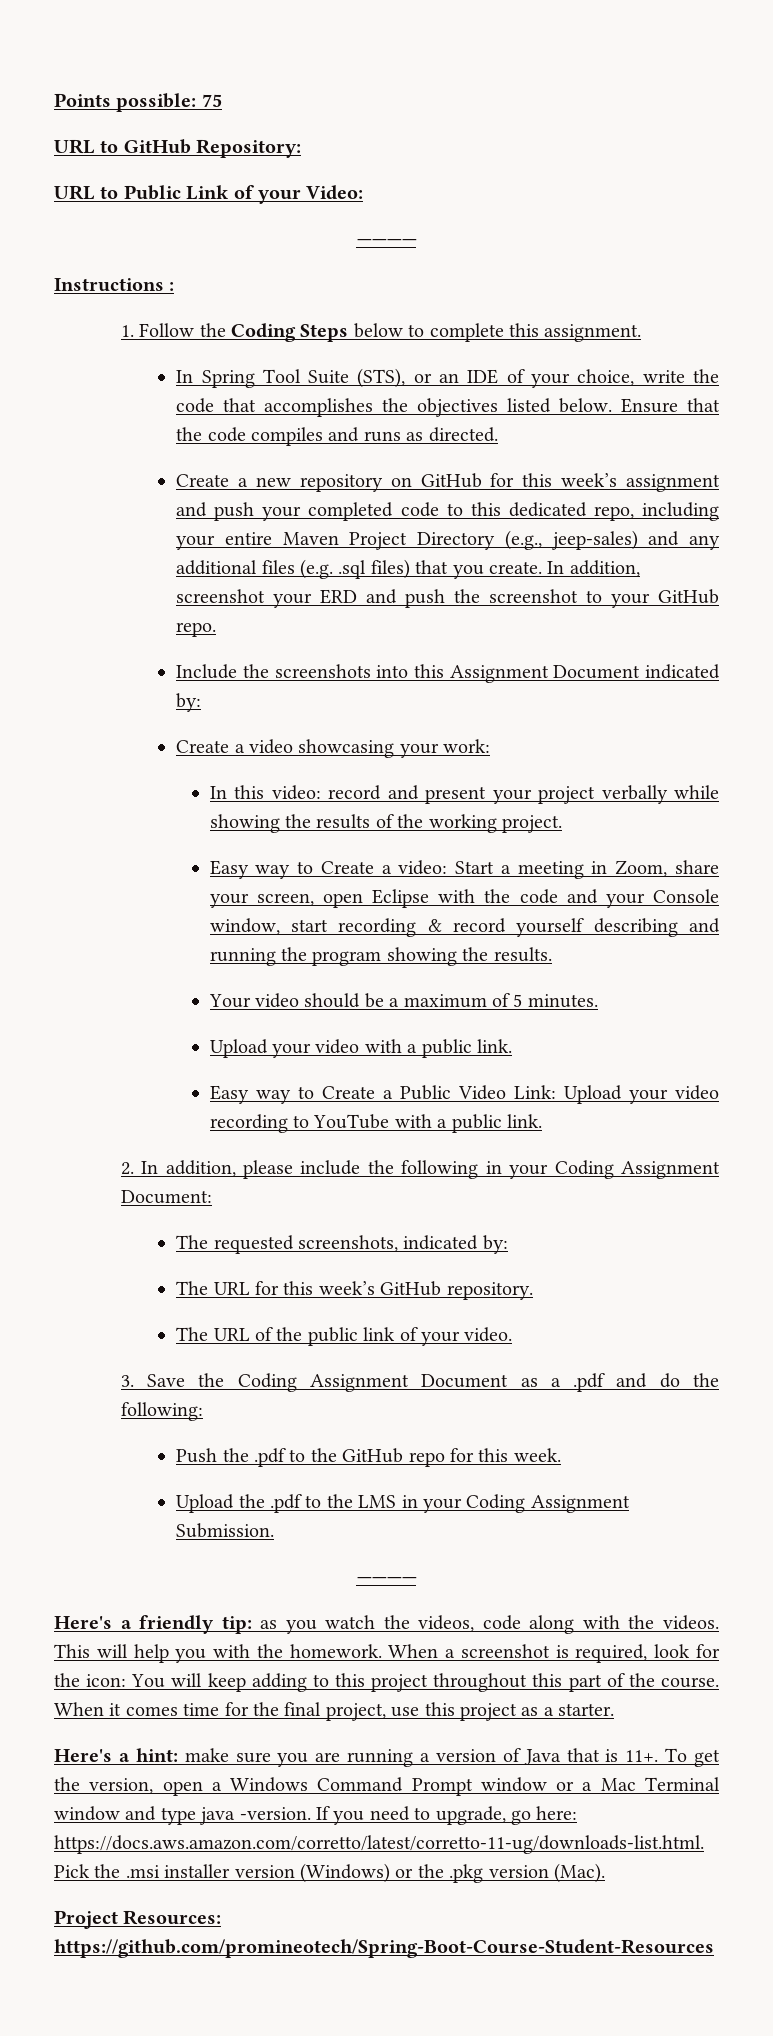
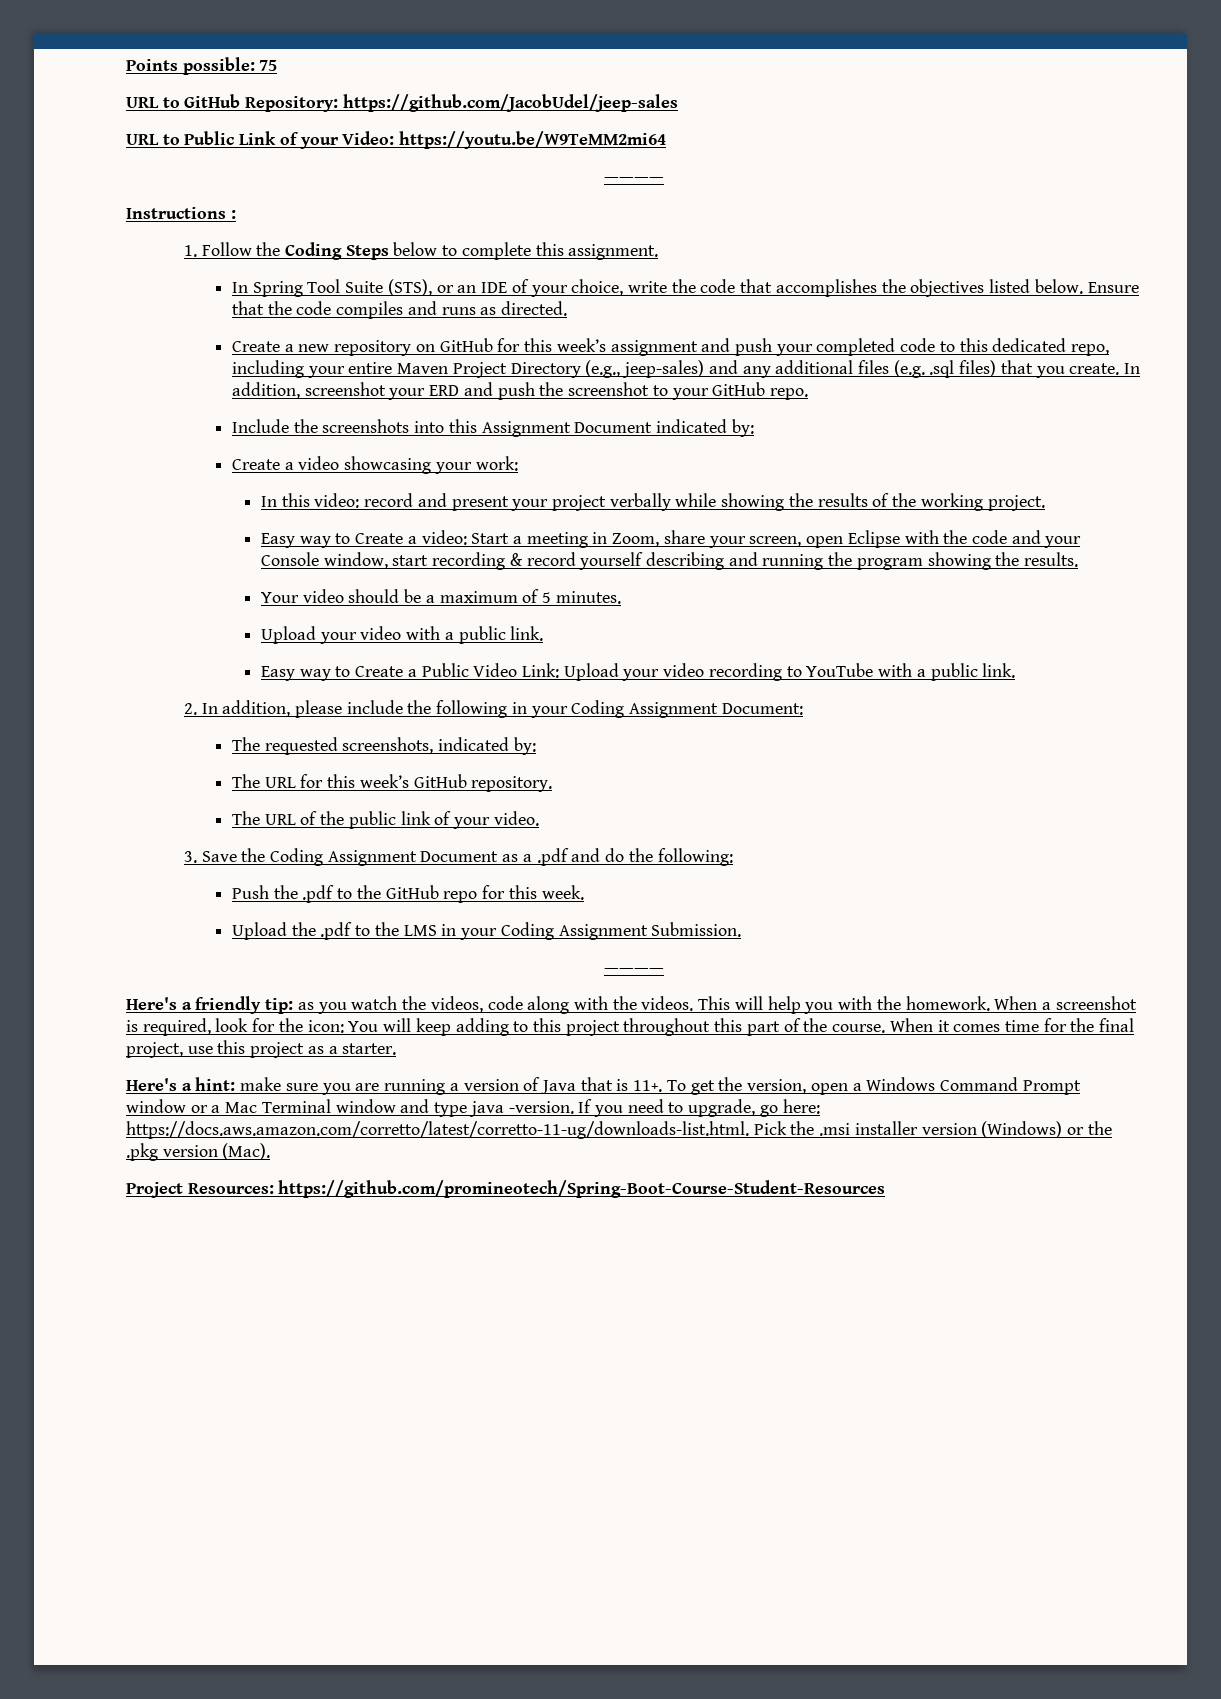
(302, 148) none -> [342,94,678,112] https://github.com/JacobUdel/jeep-sales
(364, 192) none -> [399,131,667,149] https://youtu.be/W9TeMM2mi64

